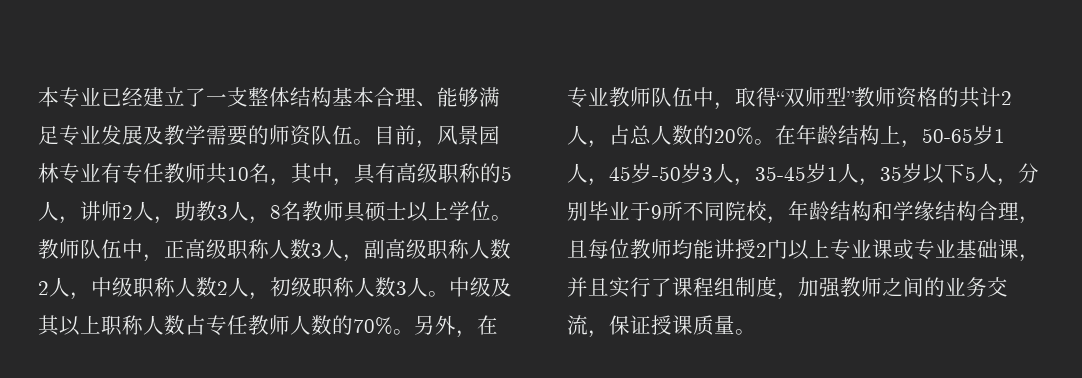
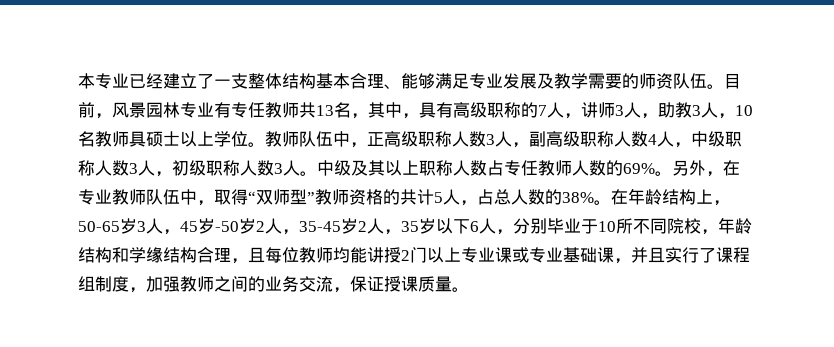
[227,167,249,181] 10 -> [316,105,334,116] 13
[501,166,512,181] 5 -> [538,105,547,116] 7
[122,205,133,219] 2 -> [615,105,624,116] 3
[270,205,281,219] 8 -> [735,105,753,116] 10
[38,281,49,295] 2 -> [648,134,657,145] 4
[217,281,228,295] 2 -> [129,163,138,174] 3
[353,317,393,335] 70% -> [623,163,655,174] 69%
[1001,91,1012,105] 2 -> [434,192,443,203] 5
[714,127,754,145] 20% -> [562,192,594,203] 38%
[994,129,1005,143] 1 -> [137,221,146,232] 3
[702,167,713,181] 3 -> [256,221,265,232] 2
[827,167,838,181] 1 -> [358,221,367,232] 2
[965,166,976,181] 5 -> [470,221,479,232] 6
[651,205,662,219] 9 -> [598,221,616,232] 10

